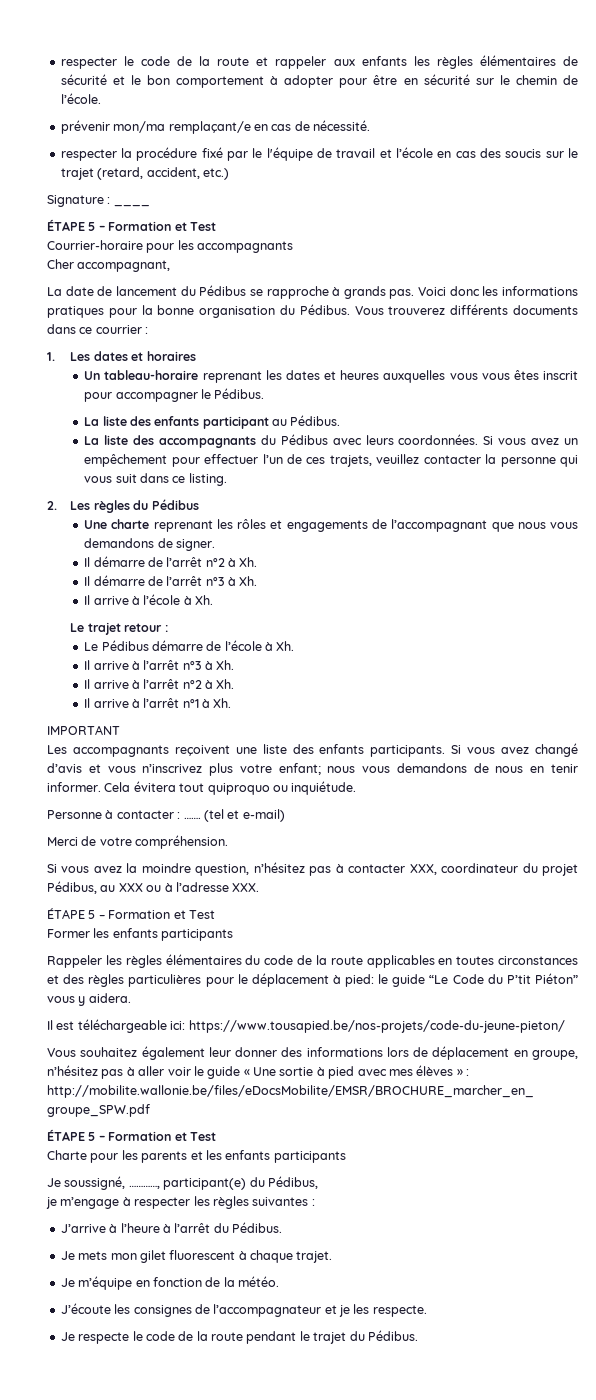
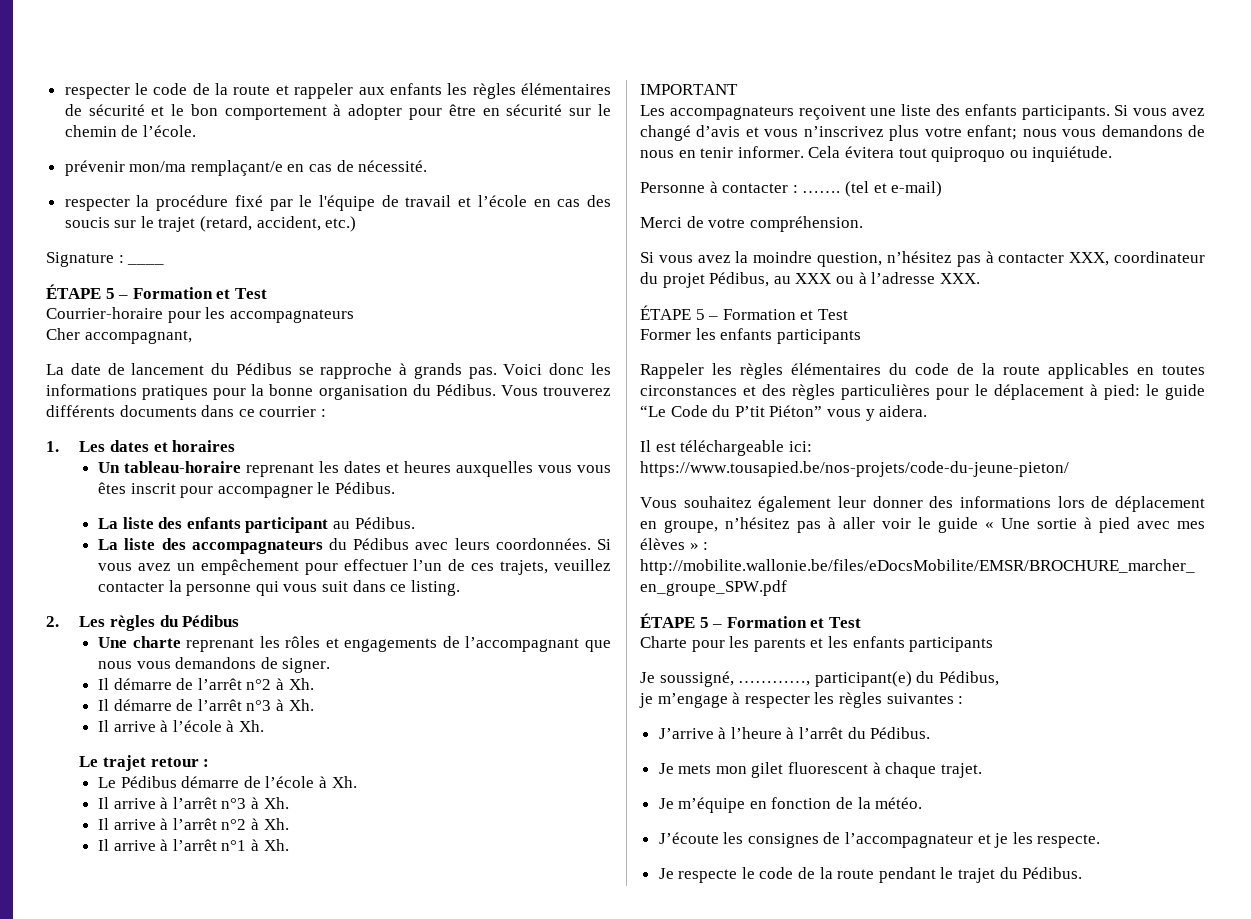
[197,241,294,253] accompagnants -> [229,309,354,323] accompagnateurs
[158,436,256,448] accompagnants -> [191,540,323,554] accompagnateurs
[72,745,169,757] accompagnants -> [669,106,794,120] accompagnateurs

